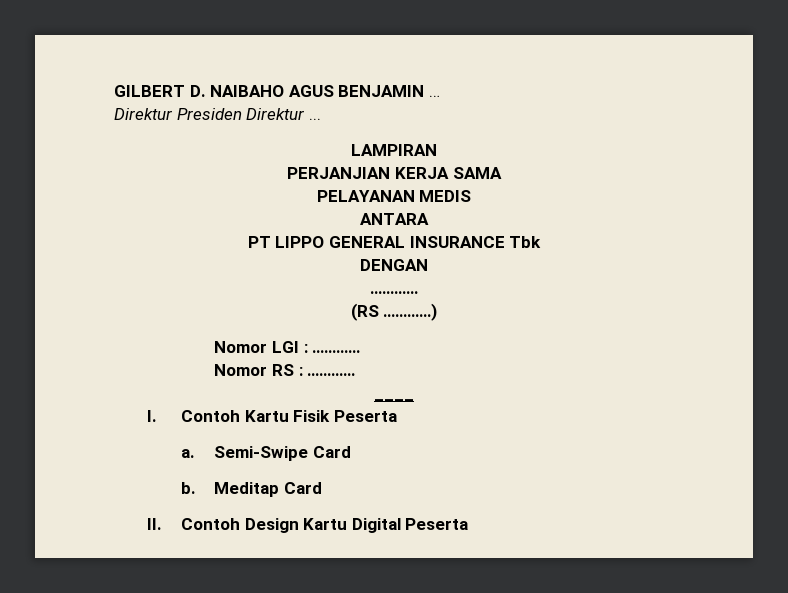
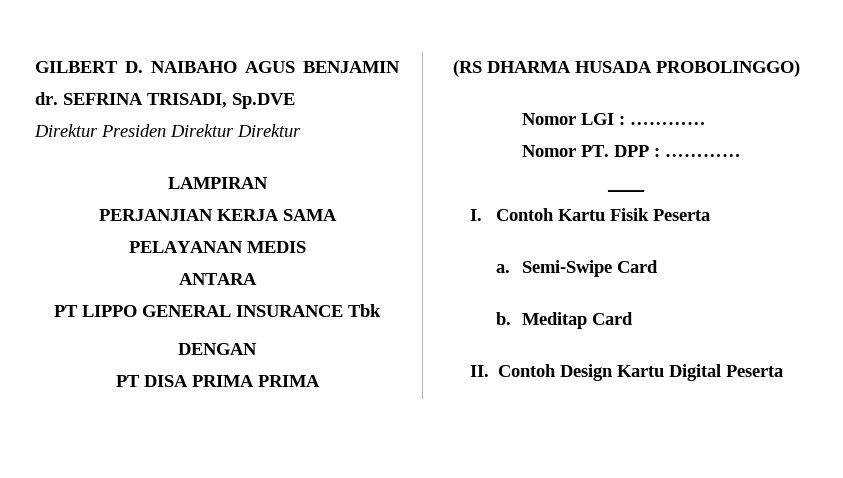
[428,95,440,97] … -> [35,92,295,109] dr. SEFRINA TRISADI, Sp.DVE
[308,118,321,120] ... -> [237,124,301,137] Direktur
[370,291,418,294] [350,303,438,321] ………… // (RS …………) -> [115,375,320,387] [452,60,800,77] PT DISA PRIMA PRIMA // (RS DHARMA HUSADA PROBOLINGGO)
[272,364,295,376] RS -> [581,145,650,157] PT. DPP

